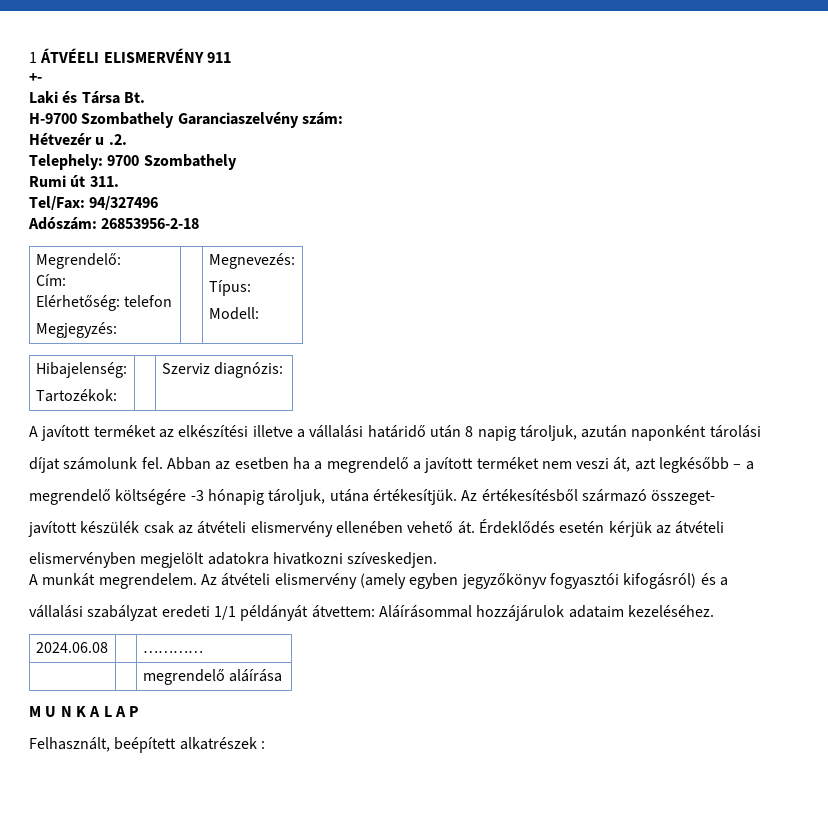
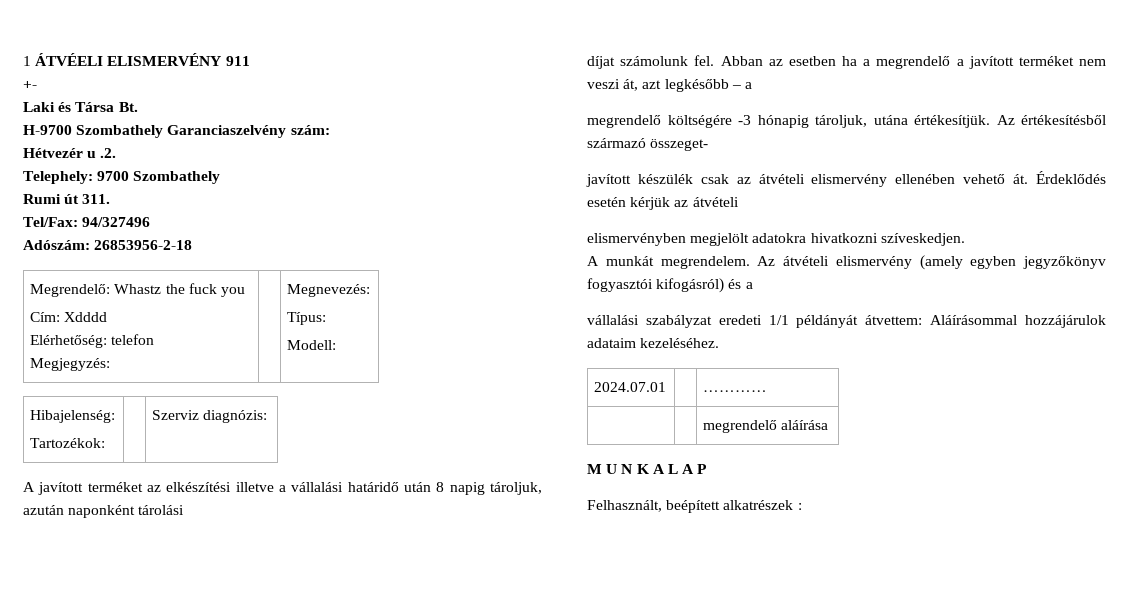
(121, 261) none -> [114,283,245,297] Whastz the fuck you
(66, 280) none -> [64,312,108,322] Xdddd
[35,642,108,653] 2024.06.08 -> [594,382,667,392] 2024.07.01

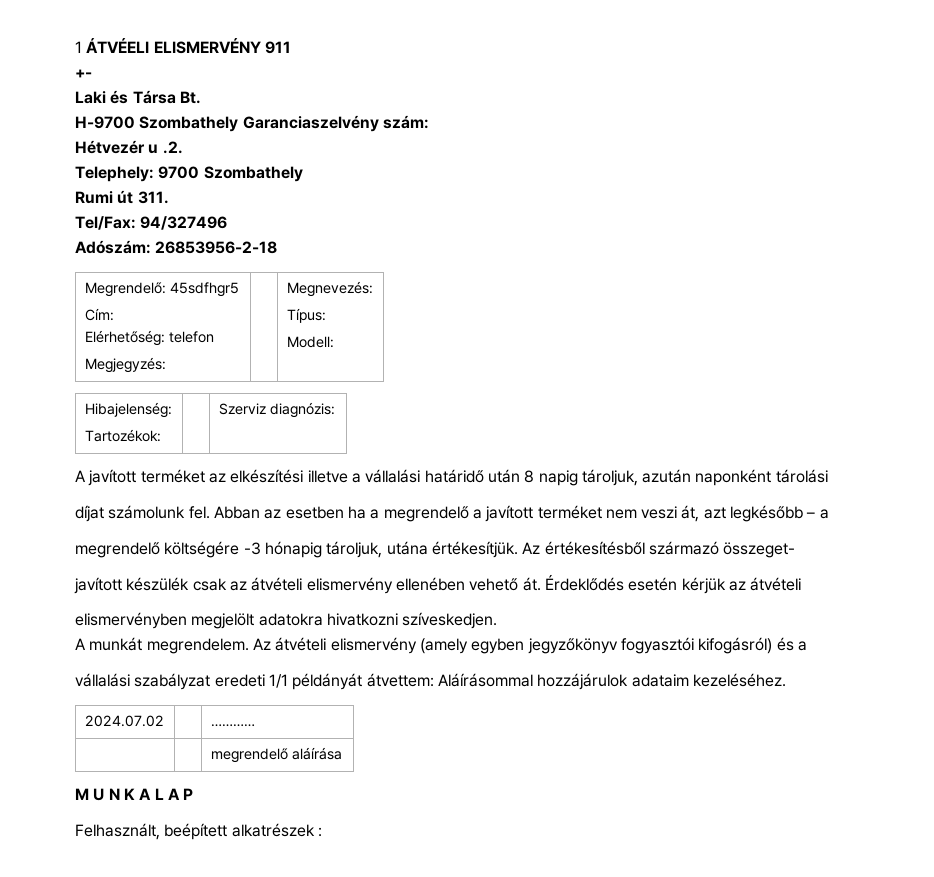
[114,283,245,297] Whastz the fuck you -> [169,282,239,297] 45sdfhgr5
[64,312,108,322] Xdddd -> (114, 314) none
[594,382,667,392] 2024.07.01 -> [84,715,164,727] 2024.07.02

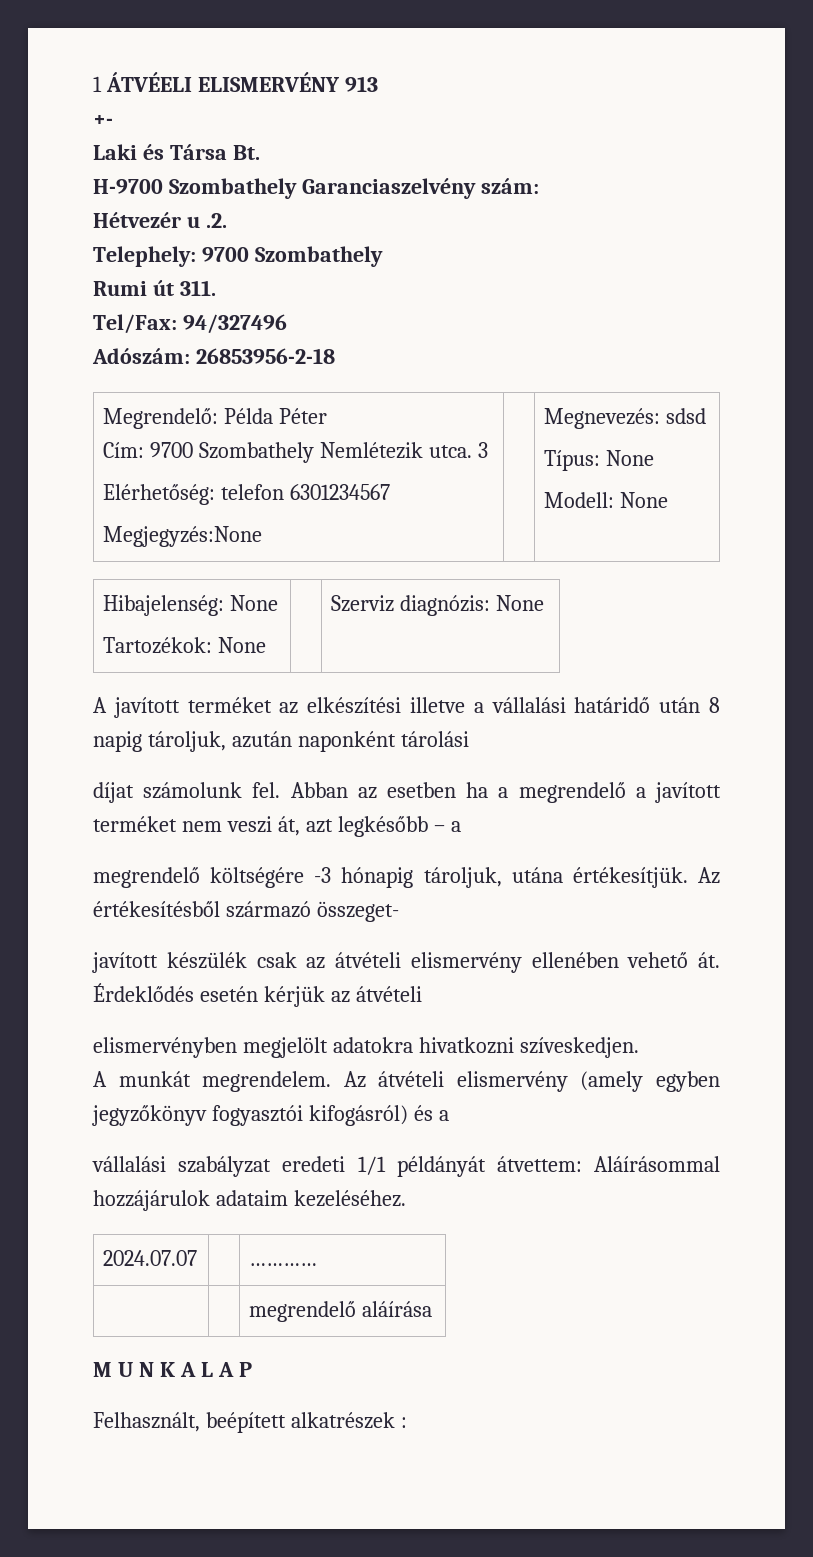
[264,41,291,54] 911 -> [344,76,378,92] 913
[169,282,239,297] 45sdfhgr5 -> [224,408,327,424] Példa Péter
(114, 314) none -> [150,442,488,463] 9700 Szombathely Nemlétezik utca. 3
[84,357,166,373] // Megjegyzés: -> [289,484,390,500] [103,526,263,547] 6301234567 // Megjegyzés:None
[286,308,326,323] [286,336,334,348] [84,402,172,418] [84,429,161,442] // Típus: // Modell: // Hibajelenség: // Tartozékok: -> [666,408,707,424] [544,450,655,471] [544,492,669,508] [103,595,279,616] [103,637,267,654] sdsd // Típus: None // Modell: None // Hibajelenség: None // Tartozékok: None
[269,402,335,418] diagnózis: -> [400,595,544,616] diagnózis: None
[84,715,164,727] 2024.07.02 -> [103,1250,198,1266] 2024.07.07

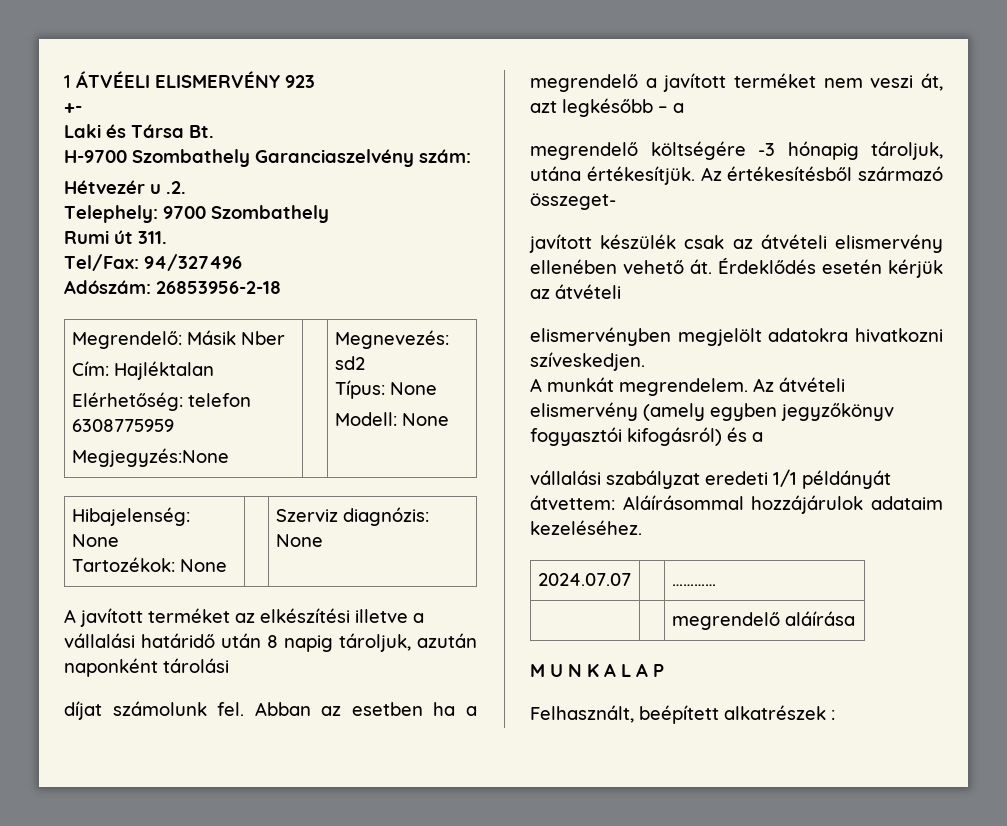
[344,76,378,92] 913 -> [285,75,315,88] 923
[224,408,327,424] Példa Péter -> [186,330,285,345] Másik Nber
[150,442,488,463] 9700 Szombathely Nemlétezik utca. 3 -> [113,361,214,380] Hajléktalan
[289,484,390,500] 6301234567 -> [71,419,174,432] 6308775959
[666,408,707,424] sdsd -> [334,356,365,370] sd2

